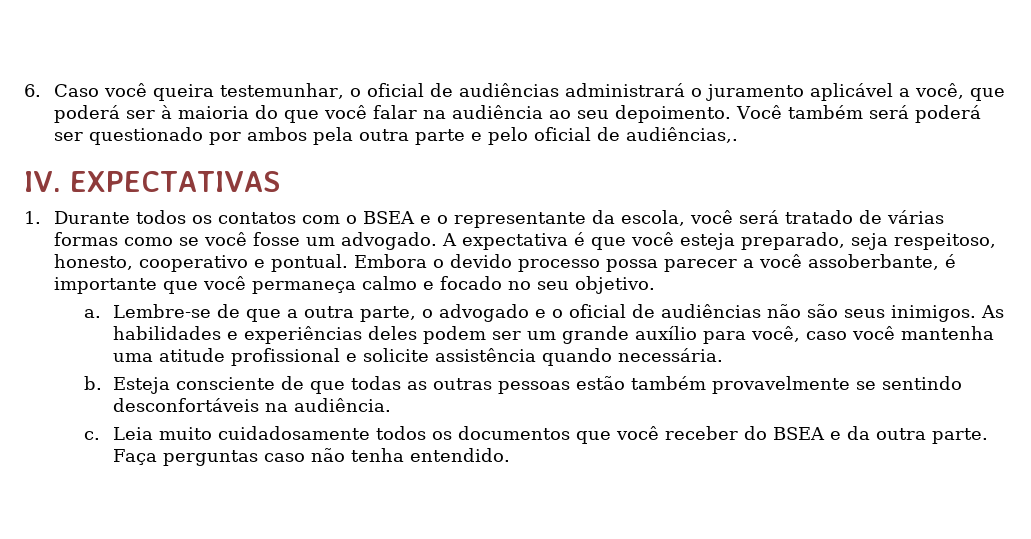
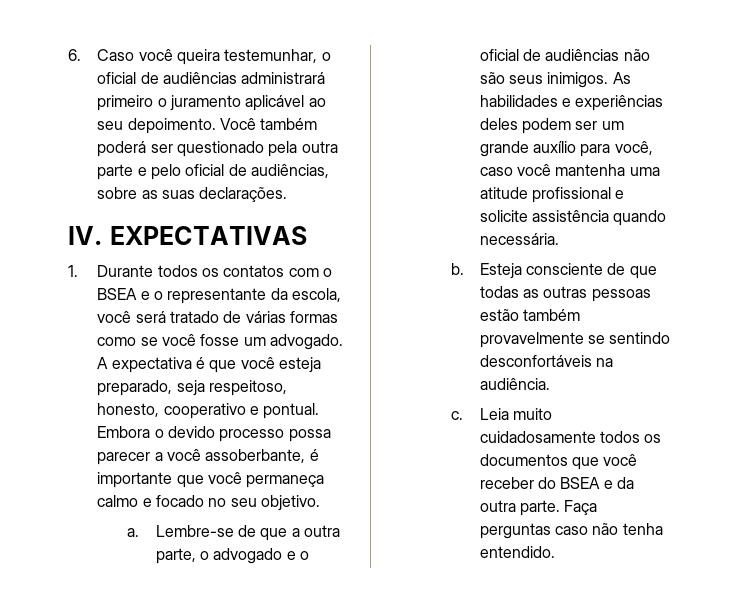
(685, 90) none -> [97,95,154,111] primeiro
[898,83,1005,101] [53,105,543,123] a você, que poderá ser à maioria do que você falar na audiência -> (305, 103) none
[868,105,909,119] será -> (318, 124) none
[208,127,307,145] por ambos -> (264, 149) none
[625,127,738,143] audiências,. -> [250,164,329,178] [97,187,288,202] audiências, sobre as suas declarações.

